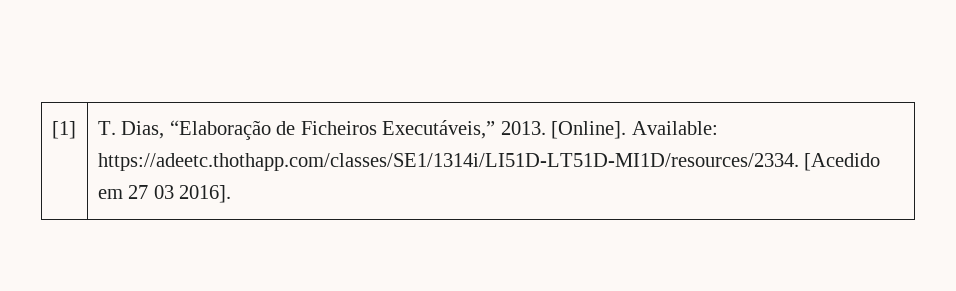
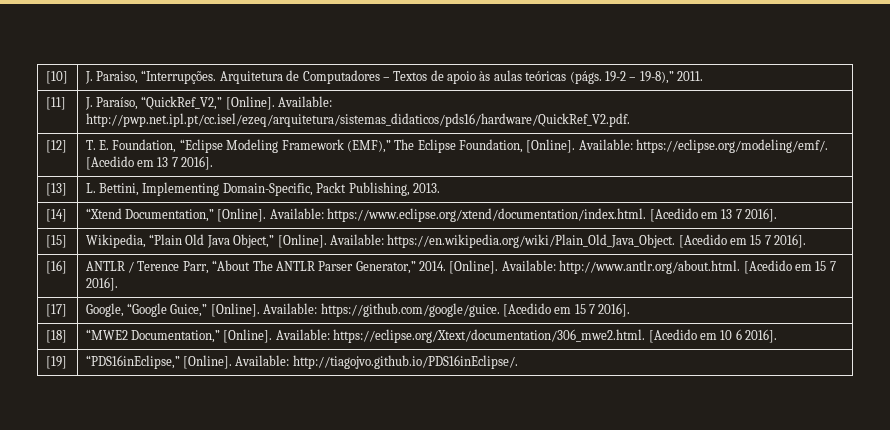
[51,121,76,139] [97,120,718,140] [97,153,881,171] [97,185,232,203] [1] | T. Dias, “Elaboração de Ficheiros Executáveis,” 2013. [Online]. Available: https://adeetc.thothapp.com/classes/SE1/1314i/LI51D-LT51D-MI1D/resources/2334. [Acedido em 27 03 2016]. -> [45,71,68,84] [84,70,704,84] [45,97,66,110] [84,96,333,110] [85,113,630,127] [45,140,67,153] [85,139,829,153] [85,156,214,170] [45,183,67,196] [85,182,440,196] [45,209,67,222] [85,208,778,222] [45,235,67,248] [85,234,807,248] [45,260,67,274] [85,260,836,274] [85,277,118,291] [45,304,67,317] [85,303,631,317] [45,330,67,343] [85,329,778,343] [45,356,67,369] [85,355,518,369] [10] | J. Paraiso, “Interrupções. Arquitetura de Computadores – Textos de apoio às aulas teóricas (págs. 19-2 – 19-8),” 2011. // [11] | J. Paraíso, “QuickRef_V2,” [Online]. Available: http://pwp.net.ipl.pt/cc.isel/ezeq/arquitetura/sistemas_didaticos/pds16/hardware/QuickRef_V2.pdf. // [12] | T. E. Foundation, “Eclipse Modeling Framework (EMF),” The Eclipse Foundation, [Online]. Available: https://eclipse.org/modeling/emf/. [Acedido em 13 7 2016]. // [13] | L. Bettini, Implementing Domain-Specific, Packt Publishing, 2013. // [14] | “Xtend Documentation,” [Online]. Available: https://www.eclipse.org/xtend/documentation/index.html. [Acedido em 13 7 2016]. // [15] | Wikipedia, “Plain Old Java Object,” [Online]. Available: https://en.wikipedia.org/wiki/Plain_Old_Java_Object. [Acedido em 15 7 2016]. // [16] | ANTLR / Terence Parr, “About The ANTLR Parser Generator,” 2014. [Online]. Available: http://www.antlr.org/about.html. [Acedido em 15 7 2016]. // [17] | Google, “Google Guice,” [Online]. Available: https://github.com/google/guice. [Acedido em 15 7 2016]. // [18] | “MWE2 Documentation,” [Online]. Available: https://eclipse.org/Xtext/documentation/306_mwe2.html. [Acedido em 10 6 2016]. // [19] | “PDS16inEclipse,” [Online]. Available: http://tiagojvo.github.io/PDS16inEclipse/.

